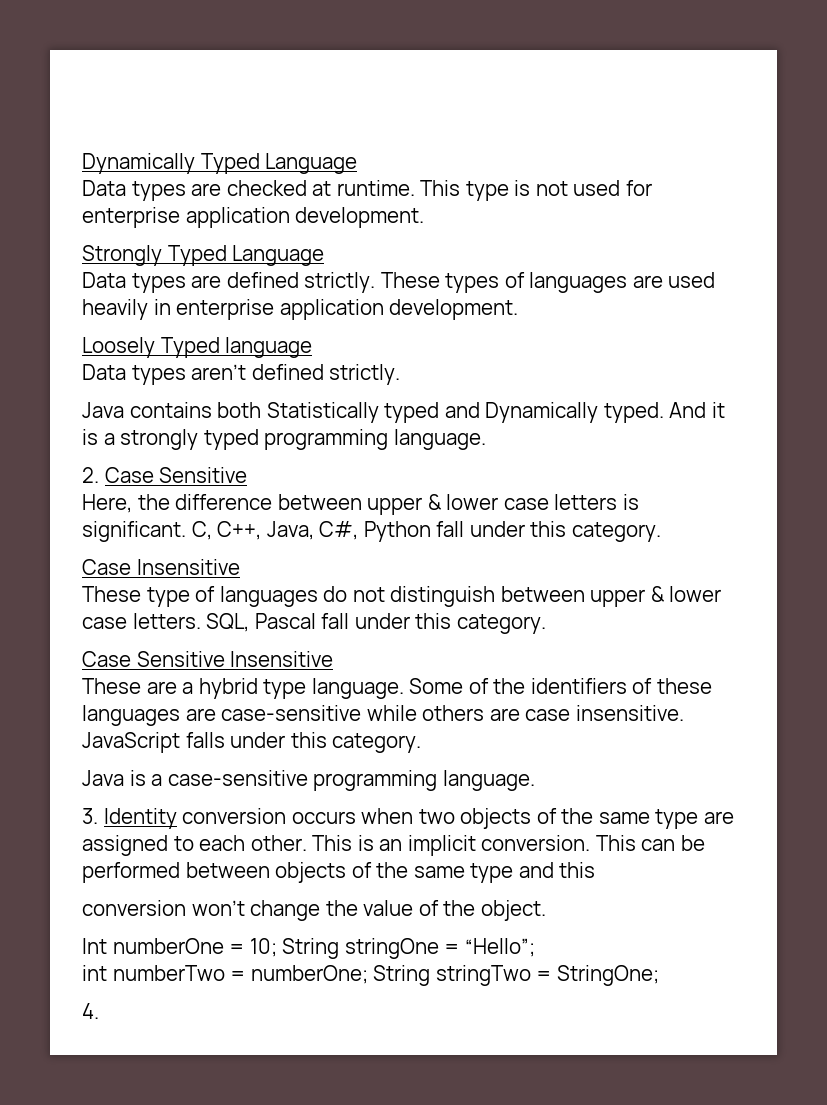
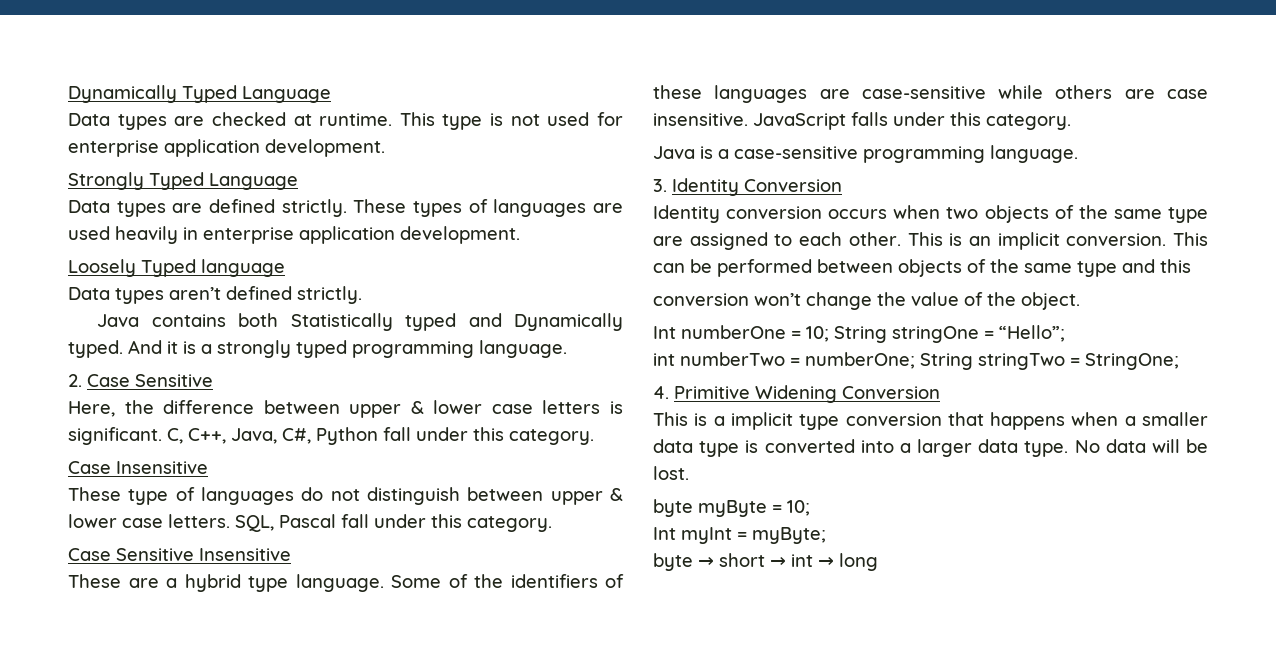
(177, 818) none -> [744,179,842,192] [653,205,720,223] Conversion // Identity
(99, 1011) none -> [674,385,940,403] [653,412,1208,430] [653,439,1208,457] [653,466,689,480] [653,499,810,517] [653,527,826,544] [653,553,878,571] Primitive Widening Conversion // This is a implicit type conversion that happens when a smaller data type is converted into a larger data type. No data will be lost. // byte myByte = 10; // Int myInt = myByte; // byte → short → int → long

